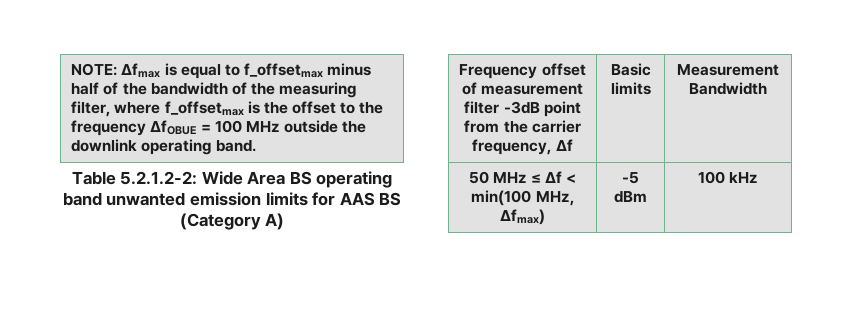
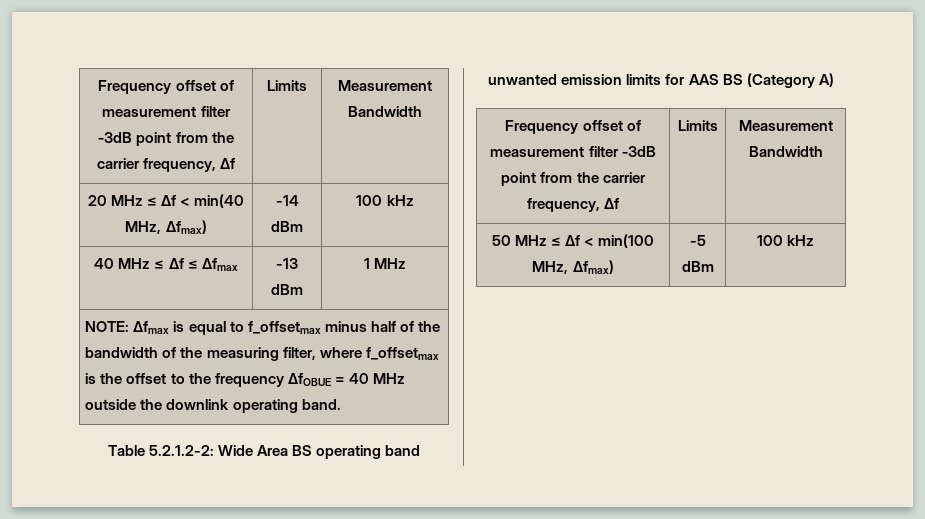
(71, 69) none -> [98,80,234,94] [102,106,231,117] [98,132,234,146] [96,158,236,172] [267,80,307,91] [338,80,432,91] [348,106,422,117] [87,194,245,208] [125,220,207,234] [275,195,299,206] [271,221,303,232] [356,195,414,206] [94,258,238,271] [276,258,298,269] [271,284,303,295] [363,258,407,269] Frequency offset of measurement filter ‑3dB point from the carrier frequency, Δf | Limits | Measurement Bandwidth // 20 MHz ≤ Δf < min(40 MHz, Δfmax) | -14 dBm | 100 kHz // 40 MHz ≤ Δf ≤ Δfmax | -13 dBm | 1 MHz //
[214,120,242,133] 100 -> [348,373,369,384] 40
[610,63,651,76] [610,82,651,95] Basic limits -> [677,120,718,131] Limits

